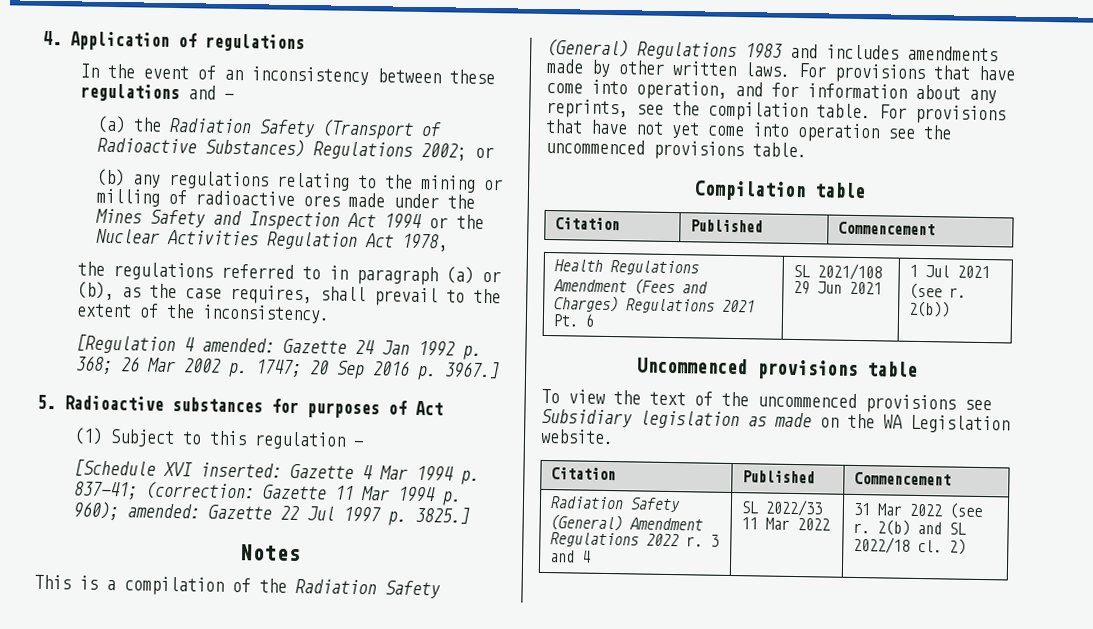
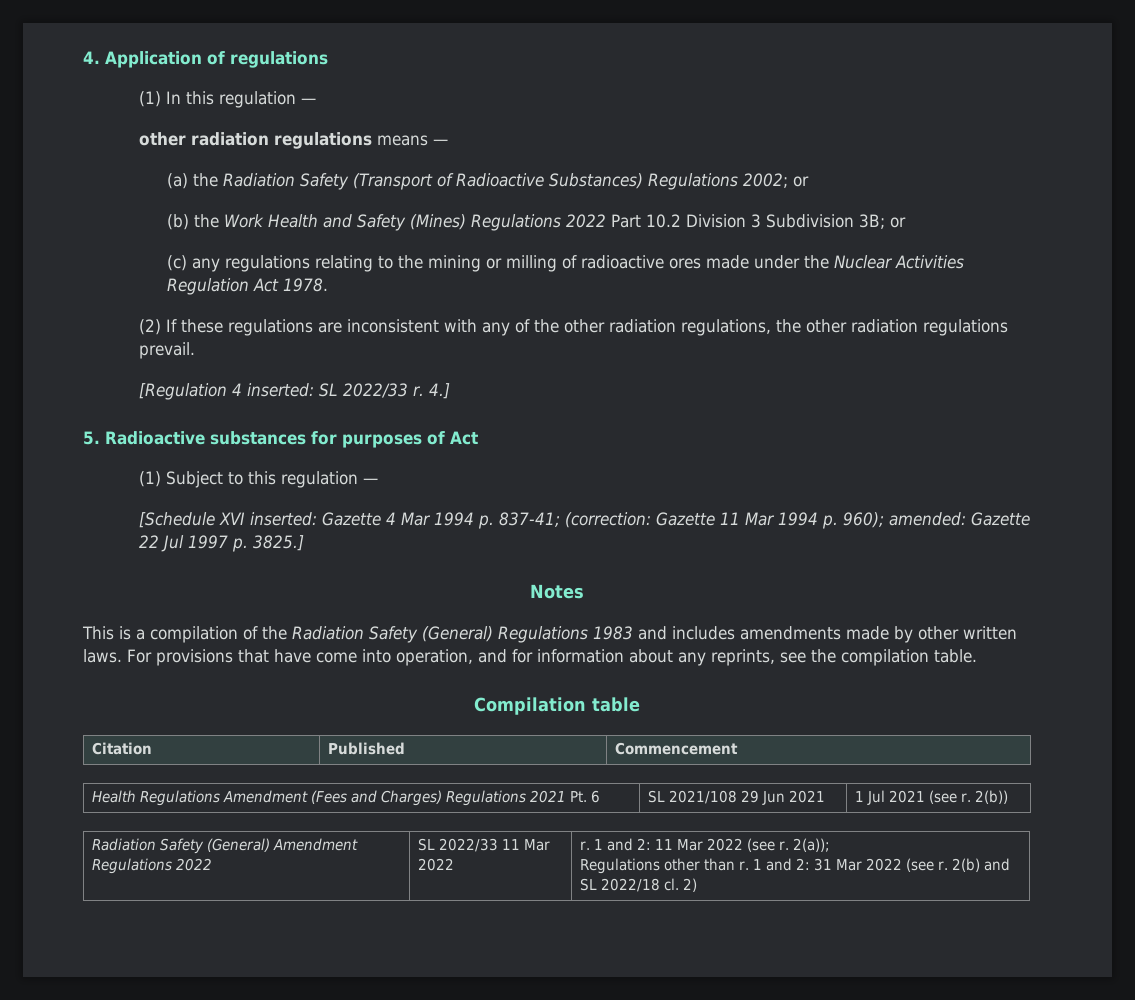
[79,63,495,86] [79,83,216,103] In the event of an inconsistency between these regulations and -> [139,91,317,108] [139,132,429,149] (1) In this regulation — // other radiation regulations means
(126, 177) none -> [194,214,907,231] [167,255,188,271] the Work Health and Safety (Mines) Regulations 2022 Part 10.2 Division 3 Subdivision 3B; or // (c)
[95,208,485,231] [96,228,449,252] [76,261,501,286] [76,281,501,307] [75,303,330,324] [75,334,482,360] [74,355,500,381] Mines Safety and Inspection Act 1994 or the Nuclear Activities Regulation Act 1978, // the regulations referred to in paragraph (a) or (b), as the case requires, shall prevail to the extent of the inconsistency. // [Regulation 4 amended: Gazette 24 Jan 1992 p. 368; 26 Mar 2002 p. 1747; 20 Sep 2016 p. 3967.] -> [834,255,965,269] [167,278,329,295] [139,319,1009,336] [139,342,196,359] [139,383,451,400] Nuclear Activities Regulation Act 1978. // (2) If these regulations are inconsistent with any of the other radiation regulations, the other radiation regulations prevail. // [Regulation 4 inserted: SL 2022/33 r. 4.]
[879,104,1006,125] [545,118,952,143] [545,138,807,161] For provisions that have not yet come into operation see the uncommenced provisions table. -> (977, 656) none
[636,357,918,380] [541,388,992,414] [541,408,1010,434] [540,428,614,445] [551,467,617,481] [742,470,816,484] [854,471,952,486] // Uncommenced provisions table // To view the text of the uncommenced provisions see Subsidiary legislation as made on the WA Legislation website. // Citation | Published | Commencement -> (1008, 797) none
[686,534,720,547] [550,550,592,563] r. 3 and 4 -> (212, 864) none
(831, 524) none -> [579,838,831,852] [579,858,810,874] r. 1 and 2: 11 Mar 2022 (see r. 2(a)); // Regulations other than r. 1 and 2:

